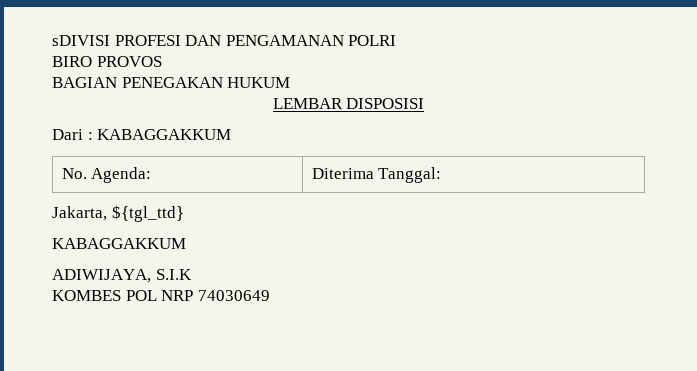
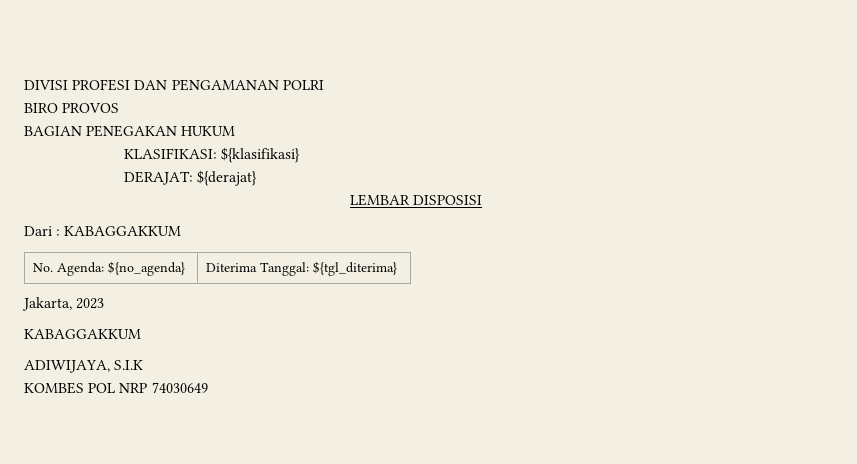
[52,35,110,46] sDIVISI -> [24,80,68,90] DIVISI
(291, 82) none -> [123,147,300,163] [123,170,257,186] // KLASIFIKASI: ${klasifikasi} // DERAJAT: ${derajat}
(152, 175) none -> [108,261,186,276] ${no_agenda}
(442, 175) none -> [313,261,398,276] ${tgl_diterima}
[111,205,184,222] ${tgl_ttd} -> [76,298,105,309] 2023

